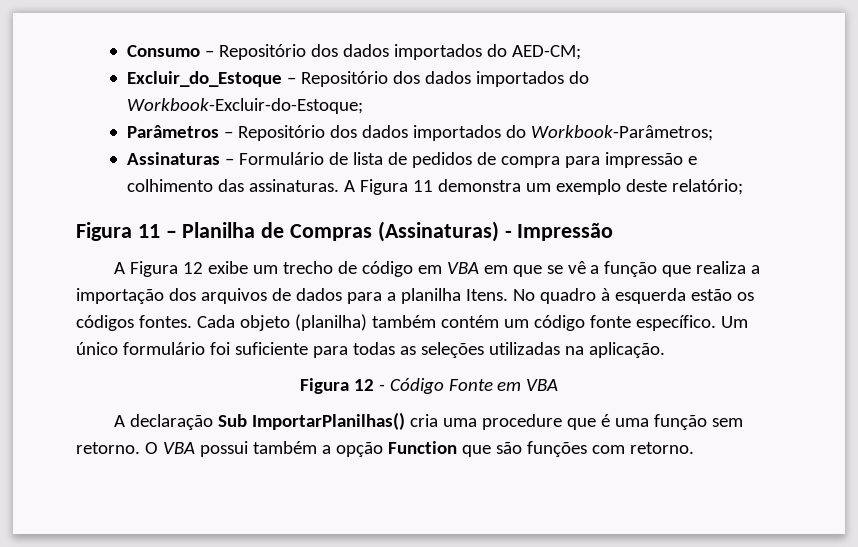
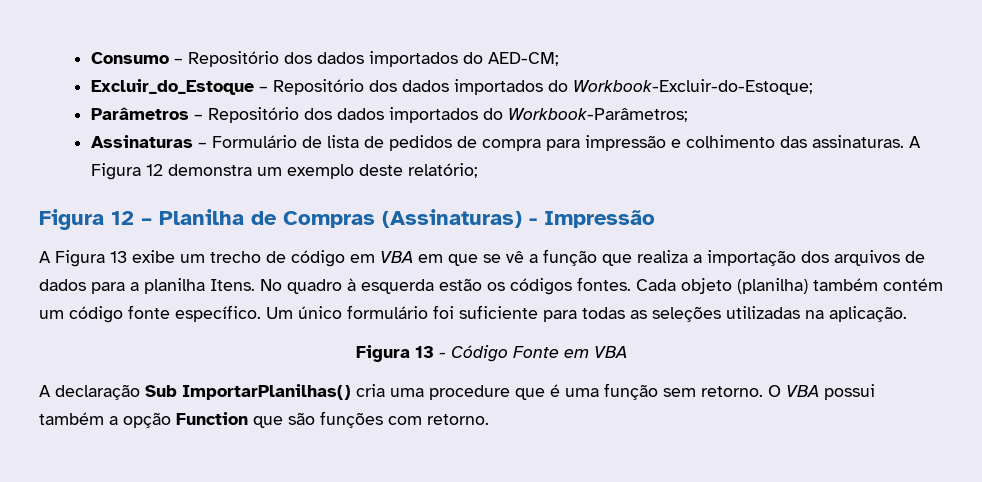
[413,180,434,192] 11 -> [145,164,163,176] 12
[137,224,160,238] 11 -> [111,211,134,225] 12
[182,262,203,274] 12 -> [110,251,127,263] 13
[353,379,374,391] 12 -> [414,346,434,358] 13

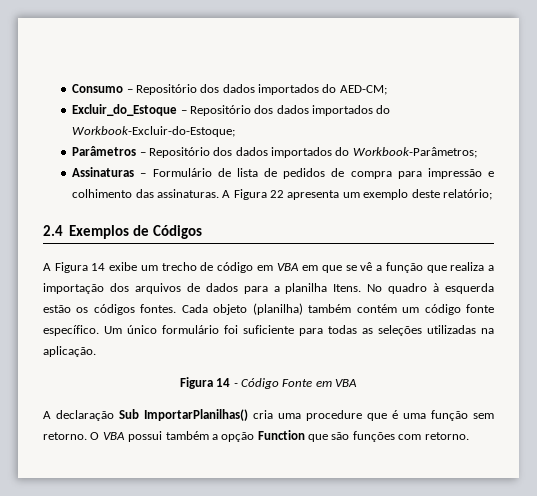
[145,164,252,176] 12 demonstra -> [270,190,340,200] 22 apresenta
[39,209,655,230] [39,250,127,267] Figura 12 – Planilha de Compras (Assinaturas) - Impressão // A Figura 13 -> [43,225,203,239] [43,262,106,273] 2.4 Exemplos de Códigos // A Figura 14
[414,346,434,358] 13 -> [216,378,231,387] 14

